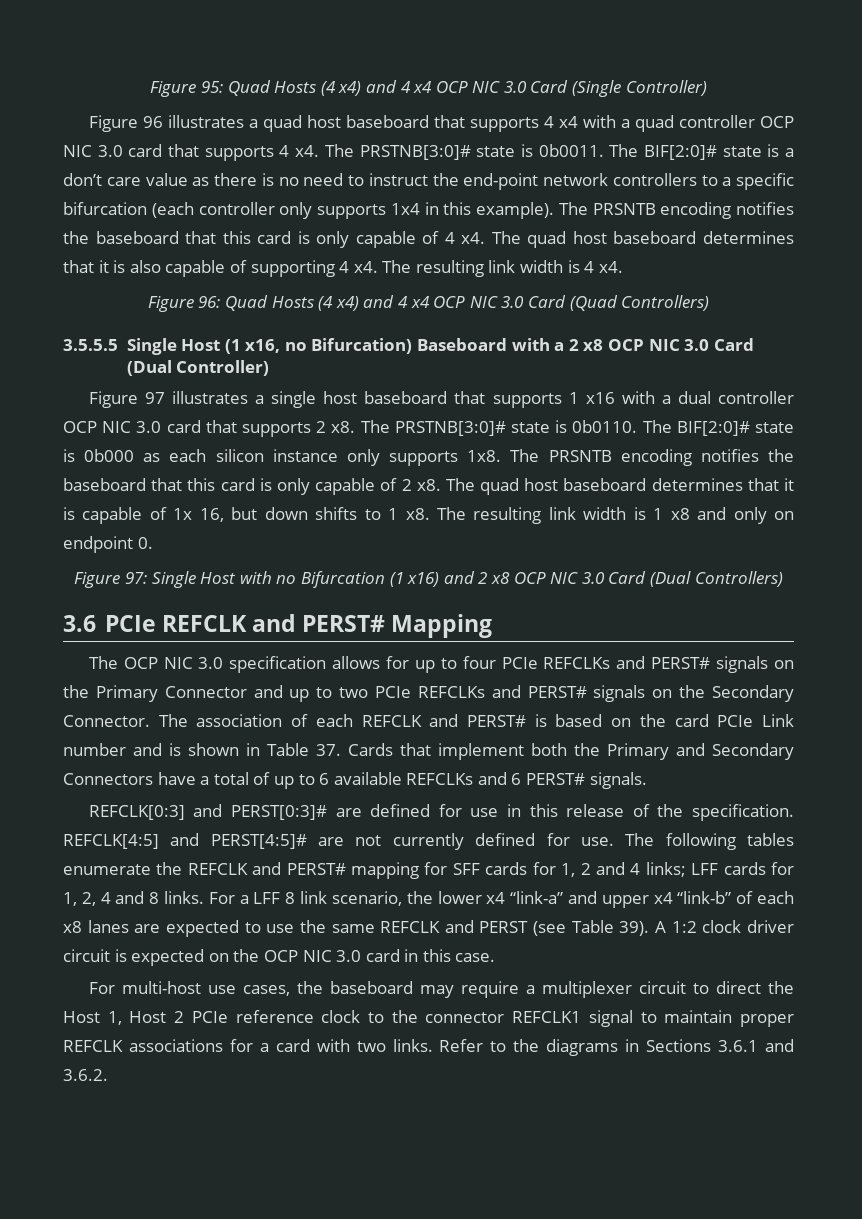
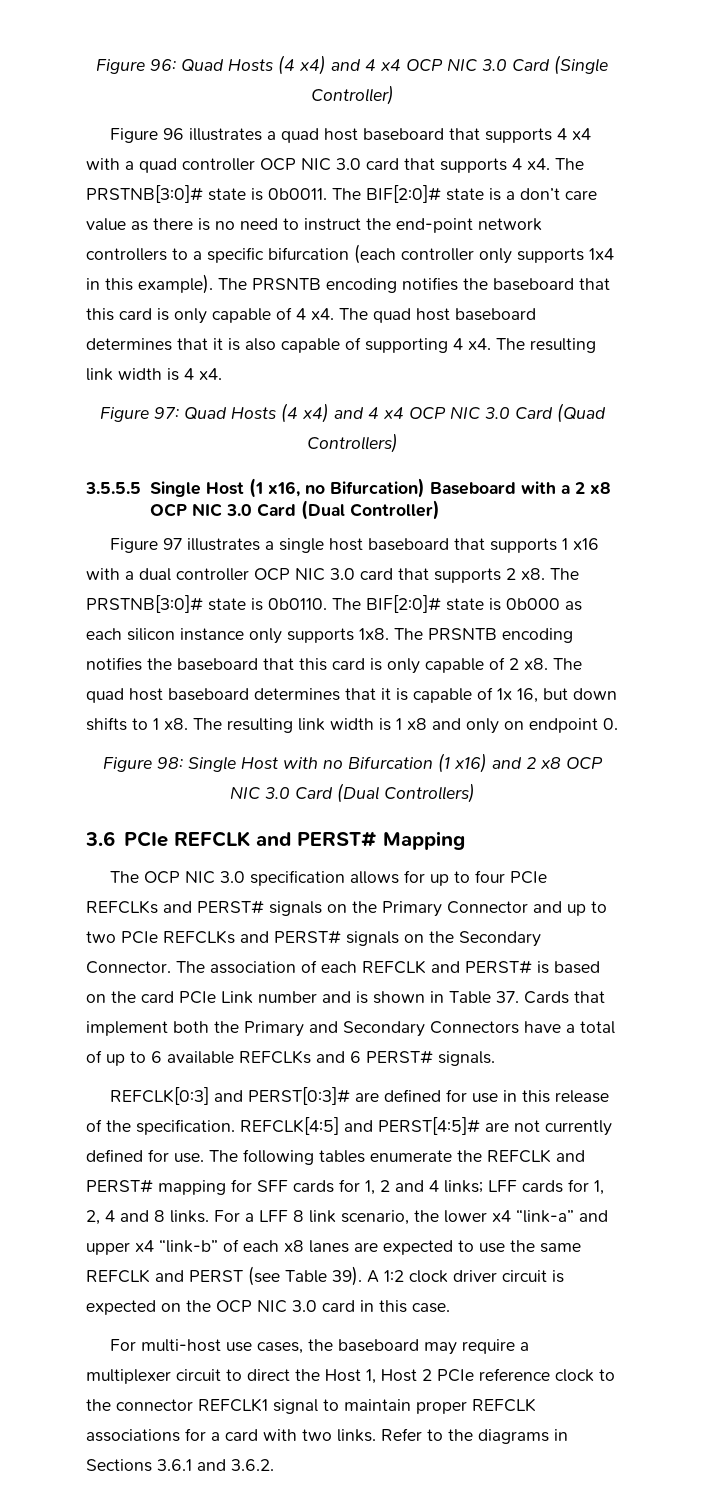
[150,81,223,97] Figure 95: -> [96,59,176,74] Figure 96:
[198,296,221,308] 96: -> [153,407,179,419] 97:
[125,572,148,584] 97: -> [156,757,183,769] 98:

